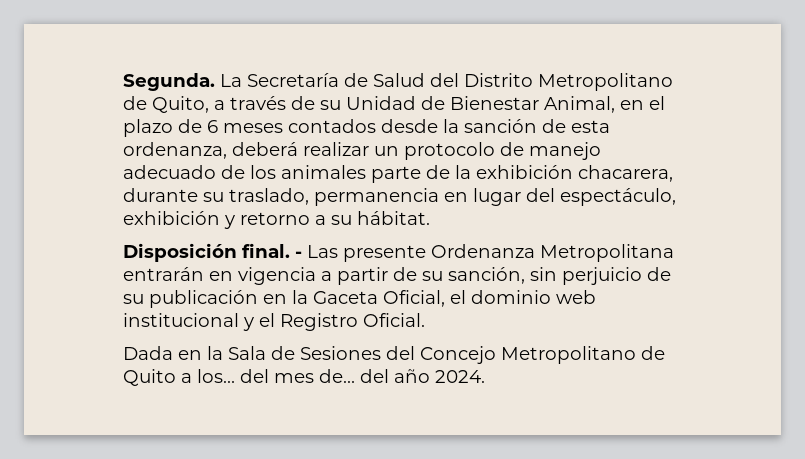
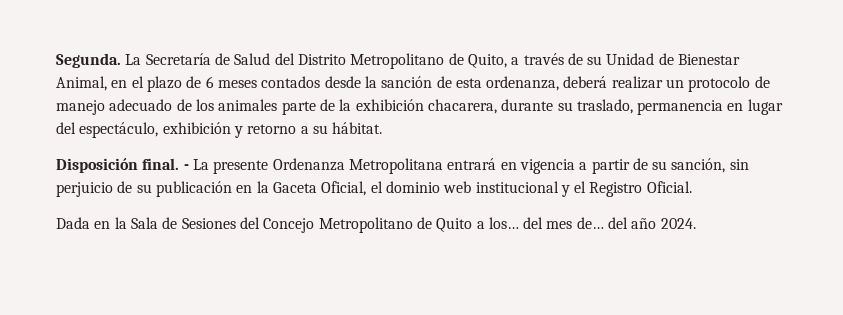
[307,245,338,258] Las -> [192,159,209,170] La
[123,267,204,281] entrarán -> [447,158,497,170] entrará

